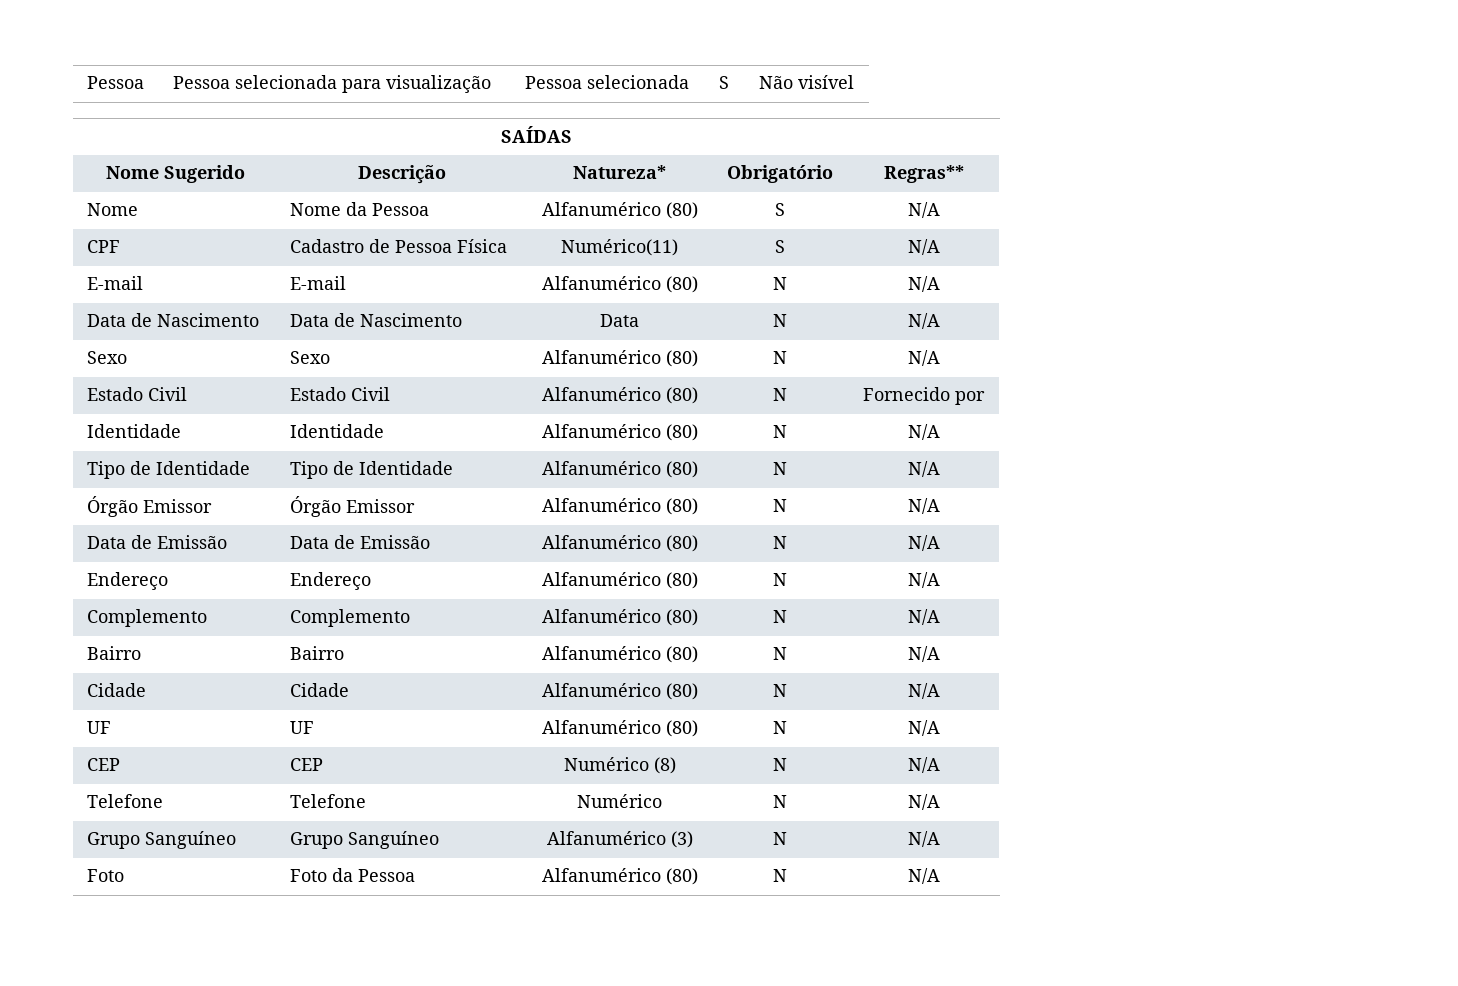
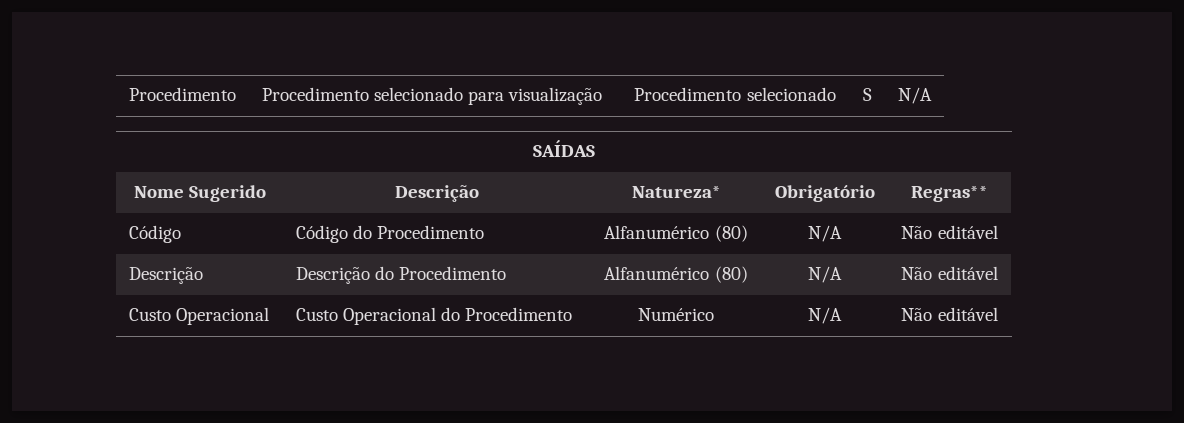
[87,76,145,89] [173,75,338,89] Pessoa | Pessoa selecionada -> [128,87,236,101] [261,87,463,101] Procedimento | Procedimento selecionado
[525,75,689,89] [719,76,729,89] [758,75,854,89] Pessoa selecionada | S | Não visível -> [634,87,836,101] [862,88,872,101] [897,87,932,104] Procedimento selecionado | S | N/A
[87,203,139,216] [290,202,430,216] [541,202,698,219] [775,203,785,216] [907,202,940,218] [87,240,121,253] [290,239,508,253] [561,239,678,256] [775,240,785,253] [907,239,940,255] [87,276,144,290] [290,276,347,290] [541,276,698,293] [773,277,787,290] [907,276,940,292] [87,313,260,327] [290,313,463,327] [600,314,639,327] [773,314,787,327] [907,313,940,329] [87,351,128,364] [290,351,331,364] [541,350,698,367] [773,351,787,364] [907,350,940,366] [87,387,188,401] [290,387,391,401] [541,387,698,404] [773,388,787,401] [863,387,985,405] [87,424,182,438] [290,424,385,438] [541,424,698,441] [773,425,787,438] [907,424,940,440] [87,461,251,479] [290,461,454,479] [541,461,698,478] [773,462,787,475] [907,461,940,477] [87,496,213,517] [290,496,416,517] [541,498,698,515] [773,499,787,512] [907,498,940,514] [87,535,228,549] [290,535,431,549] [541,535,698,552] [773,536,787,549] [907,535,940,551] [87,572,169,590] [290,572,372,590] [541,572,698,589] [773,573,787,586] [907,572,940,588] [87,609,208,627] [290,609,411,627] [541,609,698,626] [773,610,787,623] [907,609,940,625] [87,646,142,660] [290,646,345,660] [541,646,698,663] [773,647,787,660] [907,646,940,662] [87,683,147,697] [290,683,350,697] [541,683,698,700] [773,684,787,697] [907,683,940,699] [87,721,112,734] [290,721,315,734] [541,720,698,737] [773,721,787,734] [907,720,940,736] [87,758,121,771] [290,758,324,771] [563,757,676,774] [773,758,787,771] [907,757,940,773] [87,794,164,808] [290,794,367,808] [577,794,662,808] [773,795,787,808] [907,794,940,810] [87,831,237,849] [290,831,440,849] [546,831,693,848] [773,832,787,845] [907,831,940,847] [87,869,125,882] [290,868,416,882] [541,868,698,885] [773,869,787,882] [907,868,940,884] Nome | Nome da Pessoa | Alfanumérico (80) | S | N/A // CPF | Cadastro de Pessoa Física | Numérico(11) | S | N/A // E-mail | E-mail | Alfanumérico (80) | N | N/A // Data de Nascimento | Data de Nascimento | Data | N | N/A // Sexo | Sexo | Alfanumérico (80) | N | N/A // Estado Civil | Estado Civil | Alfanumérico (80) | N | Fornecido por // Identidade | Identidade | Alfanumérico (80) | N | N/A // Tipo de Identidade | Tipo de Identidade | Alfanumérico (80) | N | N/A // Órgão Emissor | Órgão Emissor | Alfanumérico (80) | N | N/A // Data de Emissão | Data de Emissão | Alfanumérico (80) | N | N/A // Endereço | Endereço | Alfanumérico (80) | N | N/A // Complemento | Complemento | Alfanumérico (80) | N | N/A // Bairro | Bairro | Alfanumérico (80) | N | N/A // Cidade | Cidade | Alfanumérico (80) | N | N/A // UF | UF | Alfanumérico (80) | N | N/A // CEP | CEP | Numérico (8) | N | N/A // Telefone | Telefone | Numérico | N | N/A // Grupo Sanguíneo | Grupo Sanguíneo | Alfanumérico (3) | N | N/A // Foto | Foto da Pessoa | Alfanumérico (80) | N | N/A -> [128,225,181,243] [295,225,484,243] [604,225,748,242] [808,225,842,242] [901,225,998,239] [128,267,203,284] [295,266,506,284] [604,266,748,283] [808,266,842,283] [901,266,998,280] [128,307,269,325] [295,307,572,325] [638,308,714,321] [808,307,842,324] [901,307,998,321] Código | Código do Procedimento | Alfanumérico (80) | N/A | Não editável // Descrição | Descrição do Procedimento | Alfanumérico (80) | N/A | Não editável // Custo Operacional | Custo Operacional do Procedimento | Numérico | N/A | Não editável

